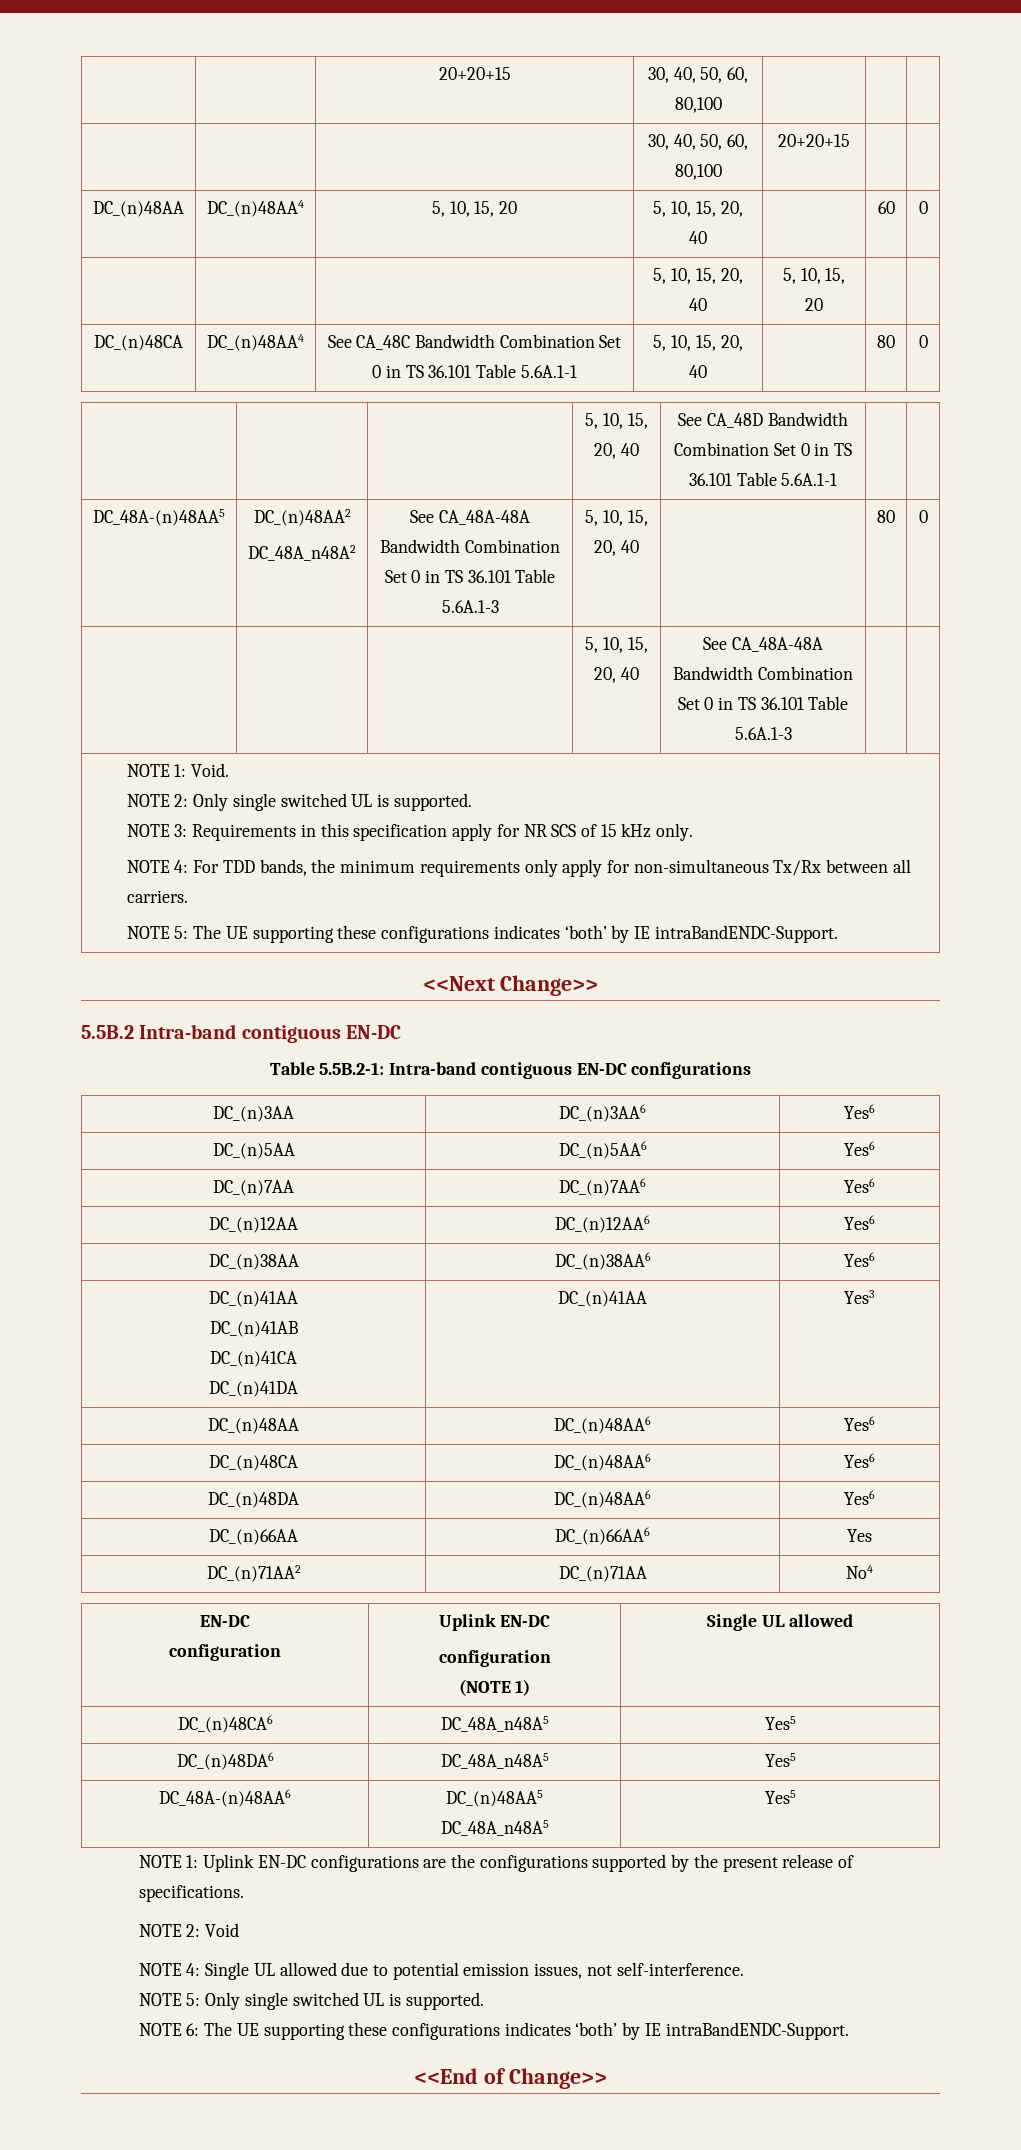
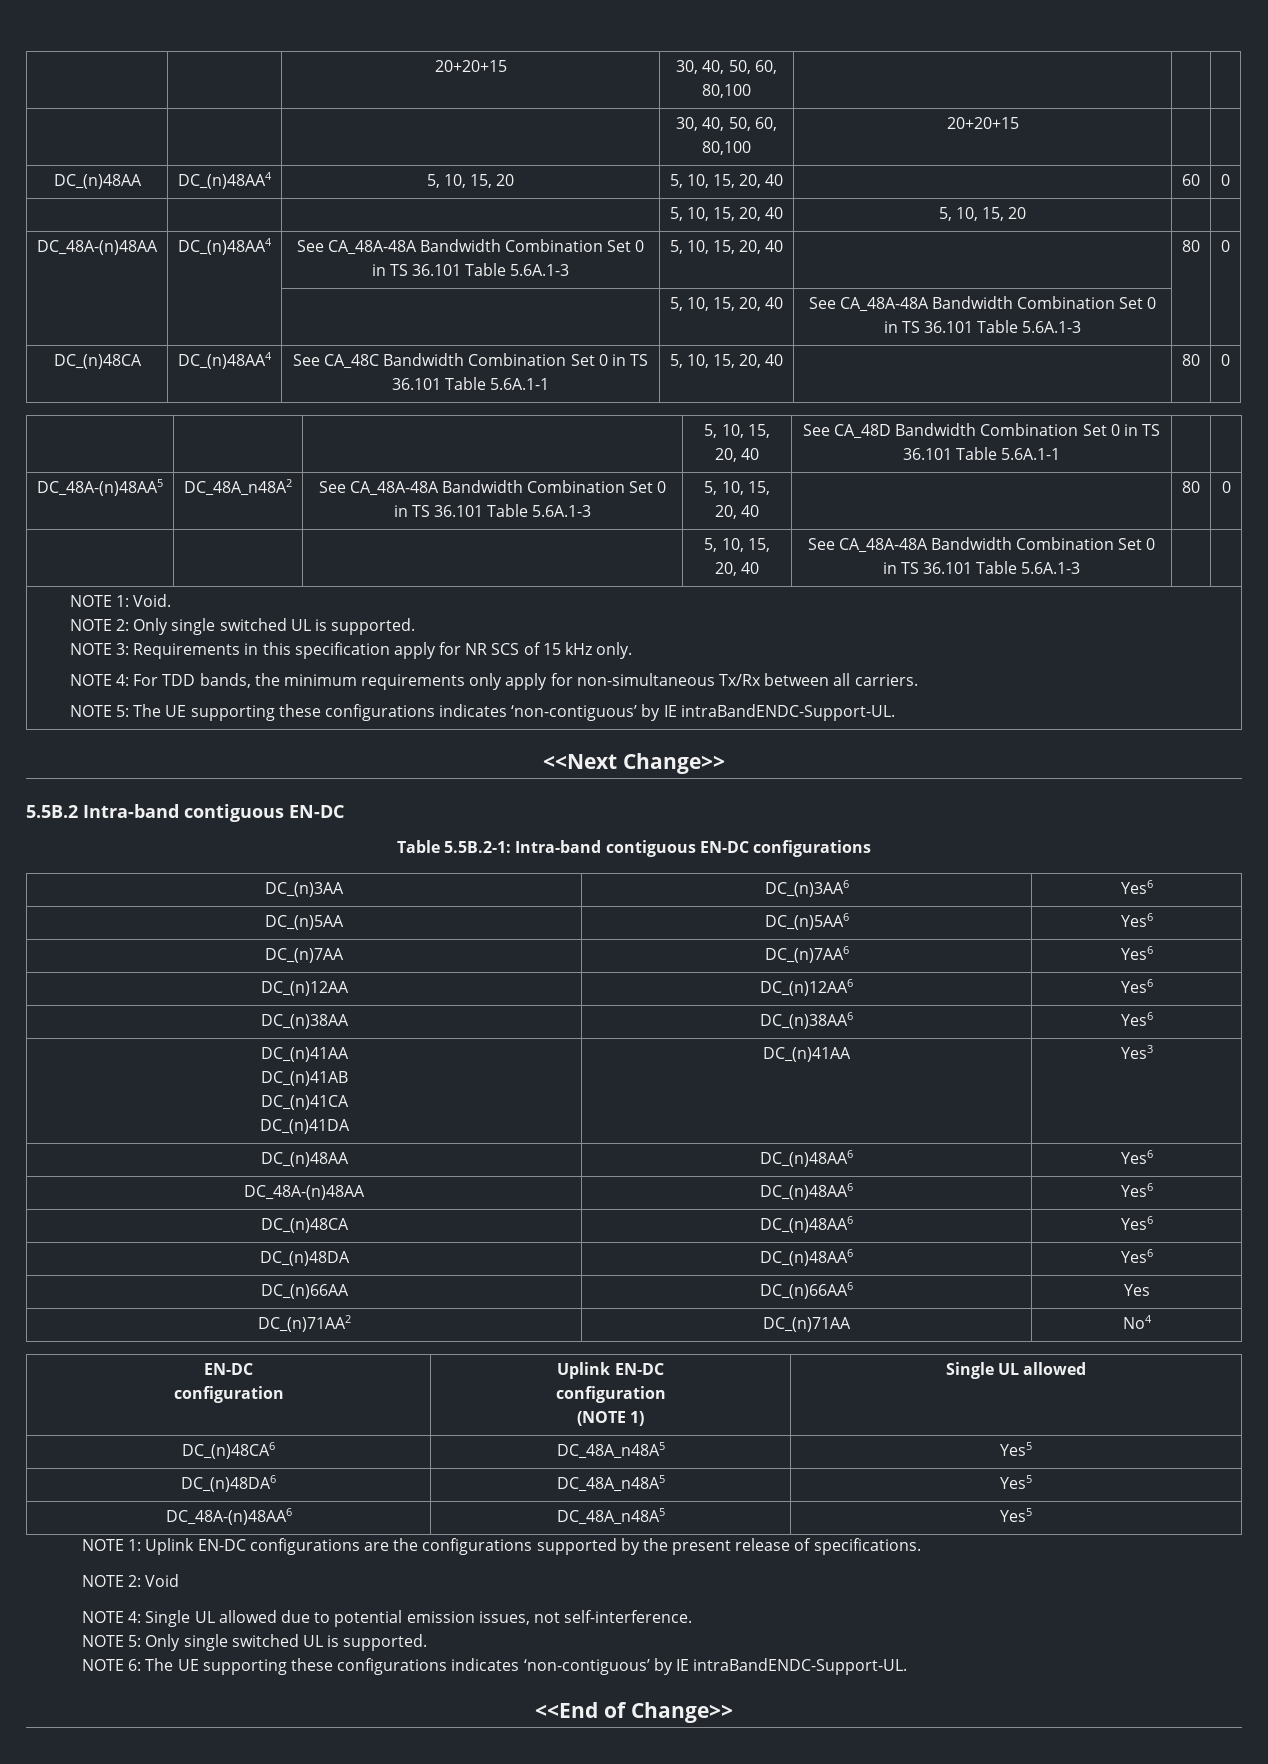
(823, 304) none -> [37,240,158,255] [178,238,272,255] [296,239,645,255] [371,263,570,276] [669,240,784,254] [1182,240,1200,252] [1221,240,1230,252] [669,297,784,311] [808,296,1157,312] [883,320,1082,333] // DC_48A-(n)48AA | DC_(n)48AA4 | See CA_48A-48A Bandwidth Combination Set 0 in TS 36.101 Table 5.6A.1-3 | 5, 10, 15, 20, 40 | | 80 | 0 // | | | 5, 10, 15, 20, 40 | See CA_48A-48A Bandwidth Combination Set 0 in TS 36.101 Table 5.6A.1-3 | |
[253,509,351,526] DC_(n)48AA2 // -> (163, 487) none
[564,925,838,943] ‘both’ by IE intraBandENDC-Support. -> [511,704,895,721] ‘non-contiguous’ by IE intraBandENDC-Support-UL.
(875, 1423) none -> [244,1185,365,1200] [760,1183,853,1200] [1120,1183,1153,1197] // DC_48A-(n)48AA | DC_(n)48AA6 | Yes6
[446,1790,543,1807] DC_(n)48AA5 // -> (292, 1516) none
[575,2022,849,2040] ‘both’ by IE intraBandENDC-Support. -> [523,1658,908,1675] ‘non-contiguous’ by IE intraBandENDC-Support-UL.

